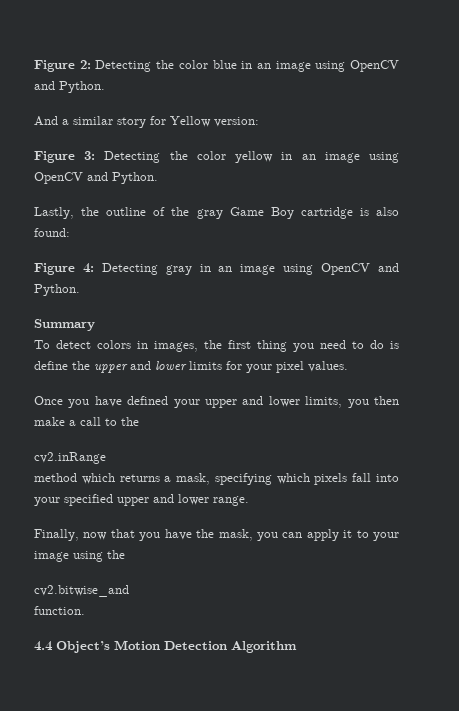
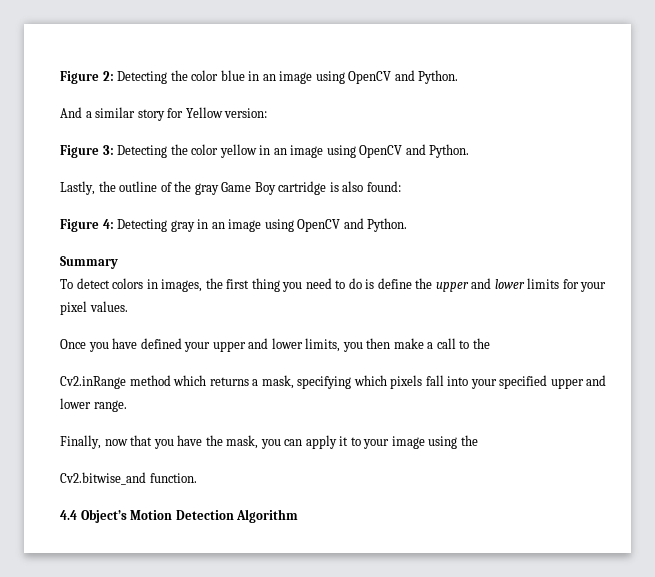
[34,452,106,464] cv2.inRange // -> [60,376,126,389] Cv2.inRange
[34,585,129,597] cv2.bitwise_and // -> [60,472,146,485] Cv2.bitwise_and

